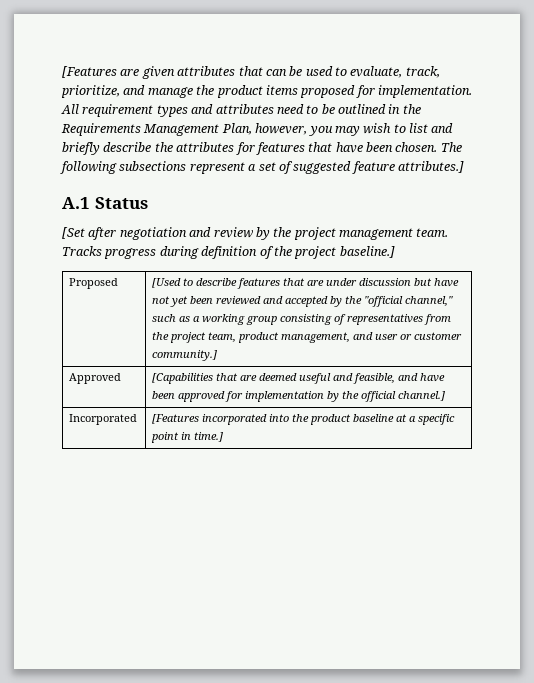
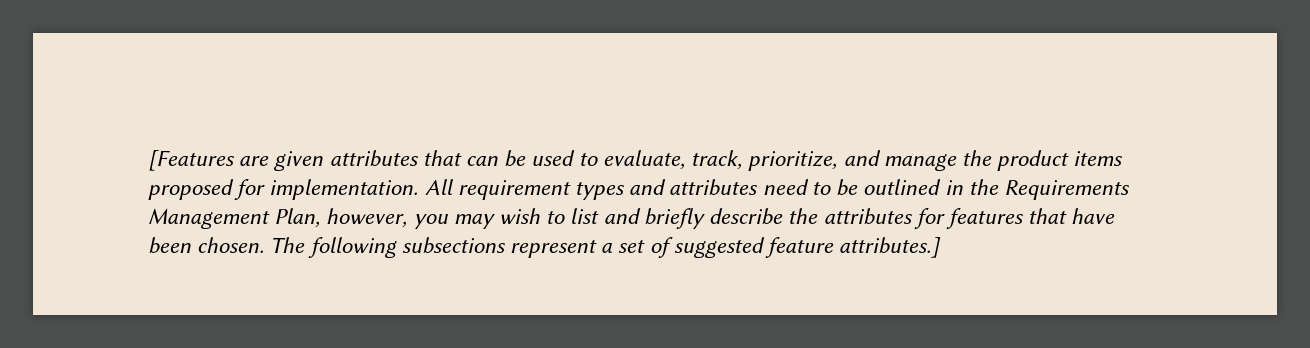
[62,197,148,209] [62,227,449,240] [62,246,395,259] [69,278,119,289] [152,278,460,289] [152,296,454,307] [152,314,452,325] [152,332,463,343] [152,350,218,361] [69,373,122,384] [152,373,446,384] [152,391,446,402] [69,414,138,425] [152,414,456,425] [151,432,224,443] // A.1 Status // [Set after negotiation and review by the project management team. Tracks progress during definition of the project baseline.] // Proposed | [Used to describe features that are under discussion but have not yet been reviewed and accepted by the "official channel," such as a working group consisting of representatives from the project team, product management, and user or customer community.] // Approved | [Capabilities that are deemed useful and feasible, and have been approved for implementation by the official channel.] // Incorporated | [Features incorporated into the product baseline at a specific point in time.] -> (942, 247) none

